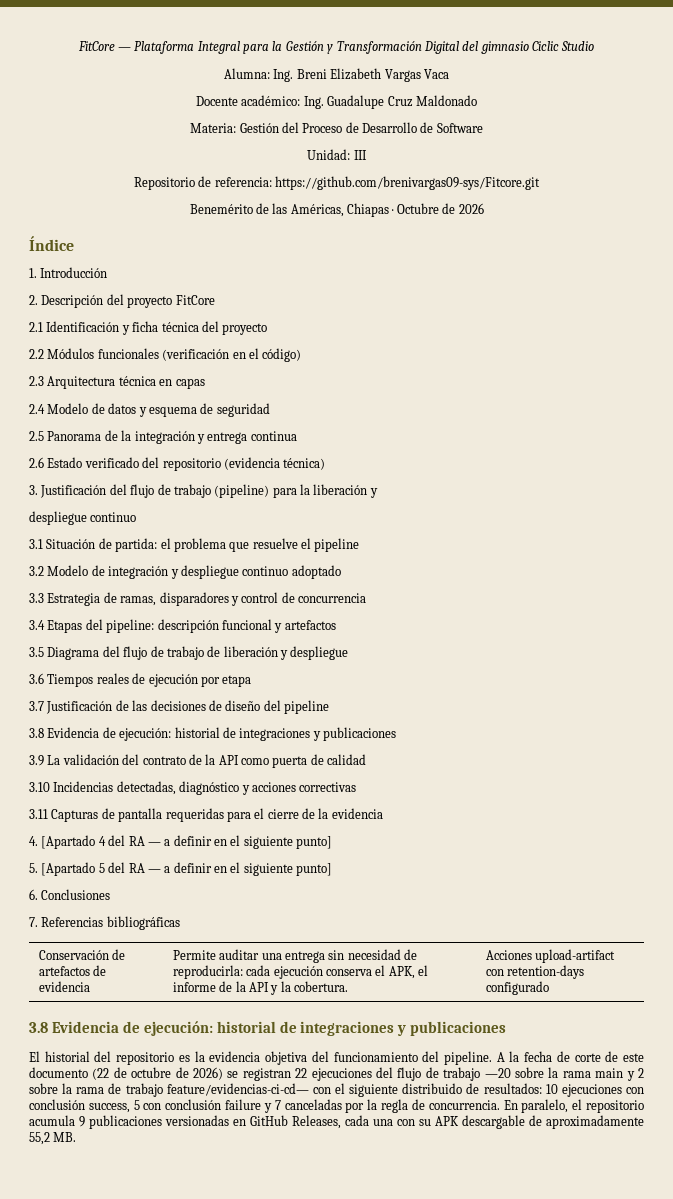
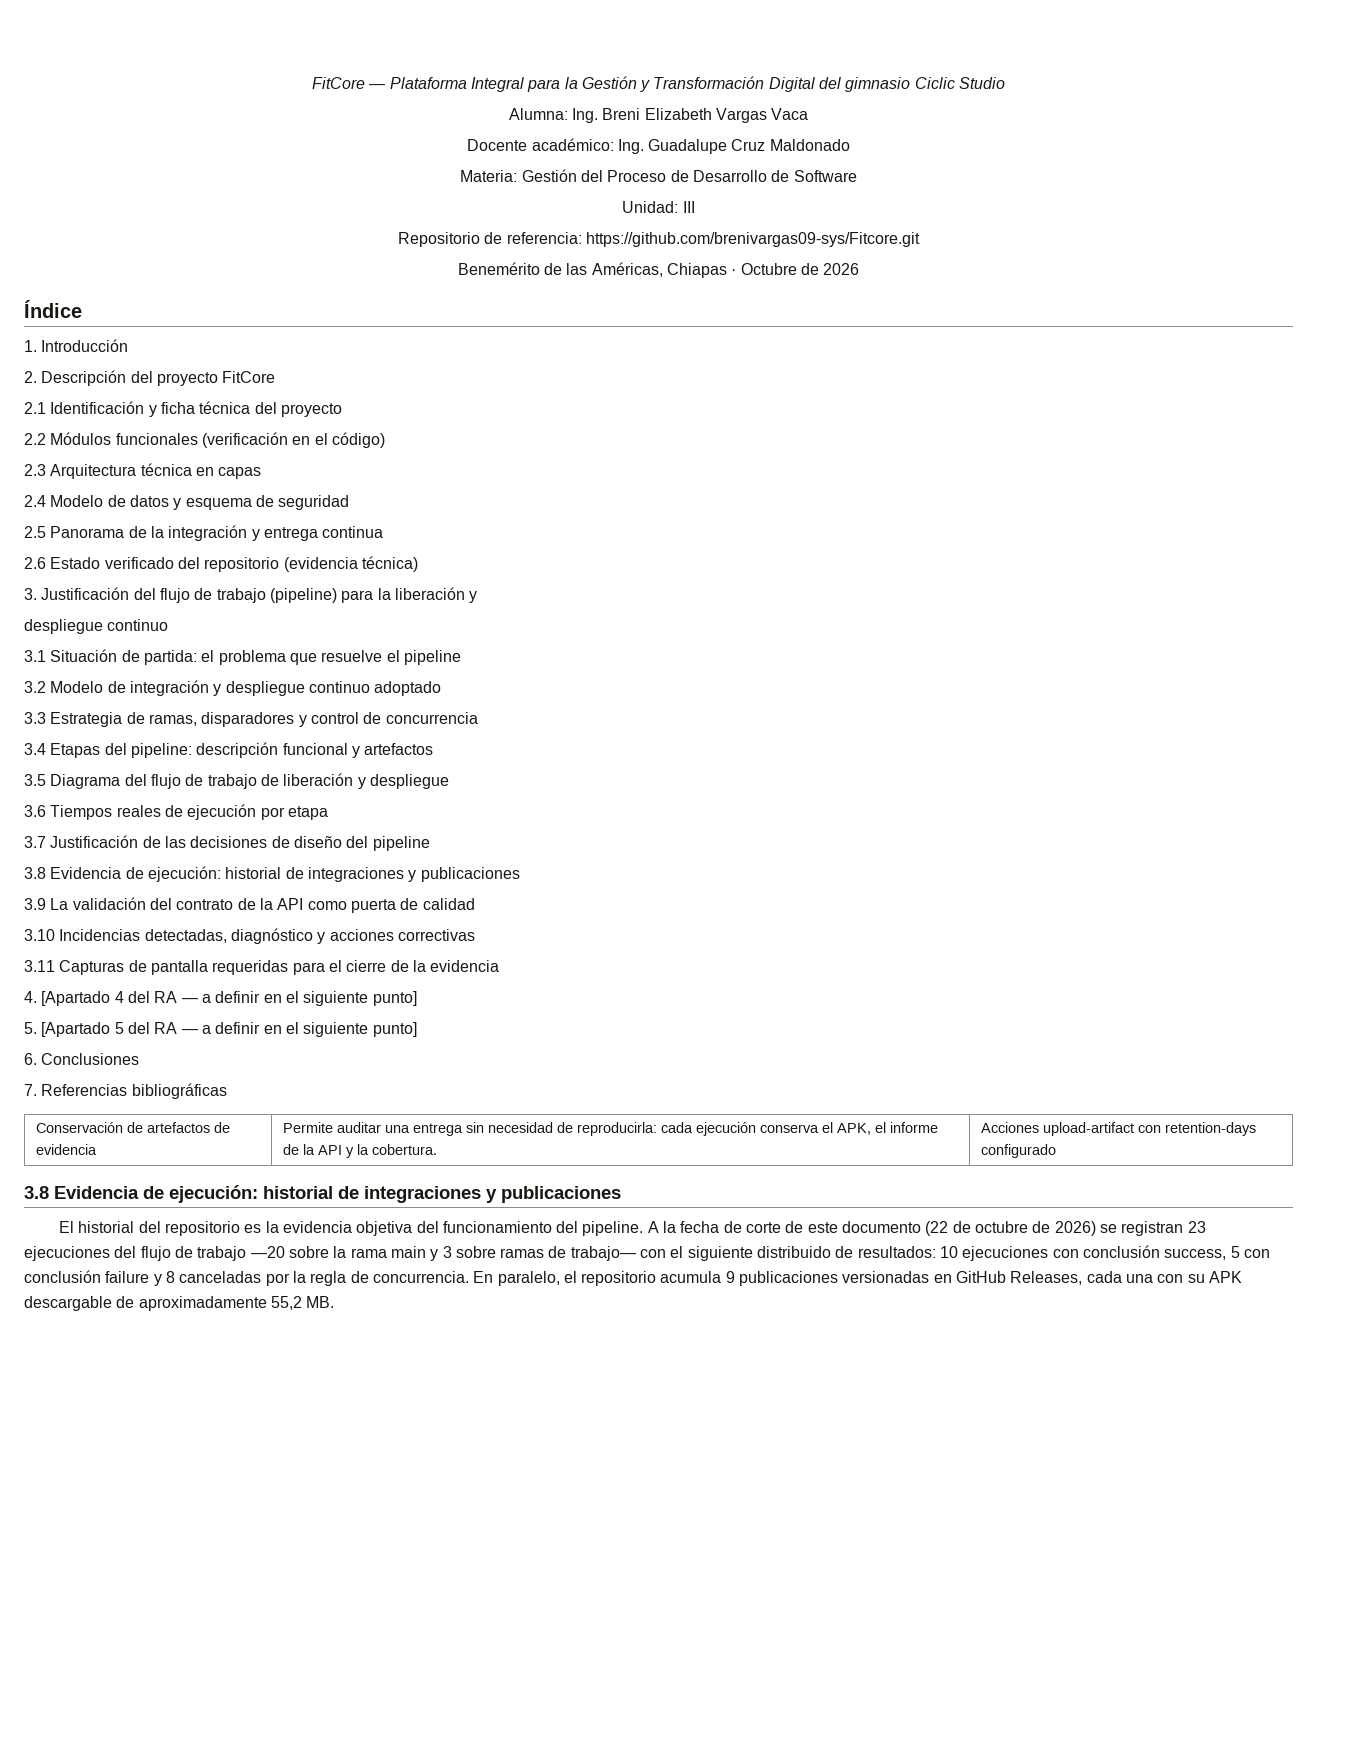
[295,1068,308,1078] 22 -> [1187,1221,1206,1233] 23
[637,1068,644,1078] [29,1083,309,1097] 2 sobre la rama de trabajo feature/evidencias-ci-cd— -> [442,1246,636,1261] 3 sobre ramas de trabajo—
[274,1100,281,1110] 7 -> [165,1271,175,1283] 8

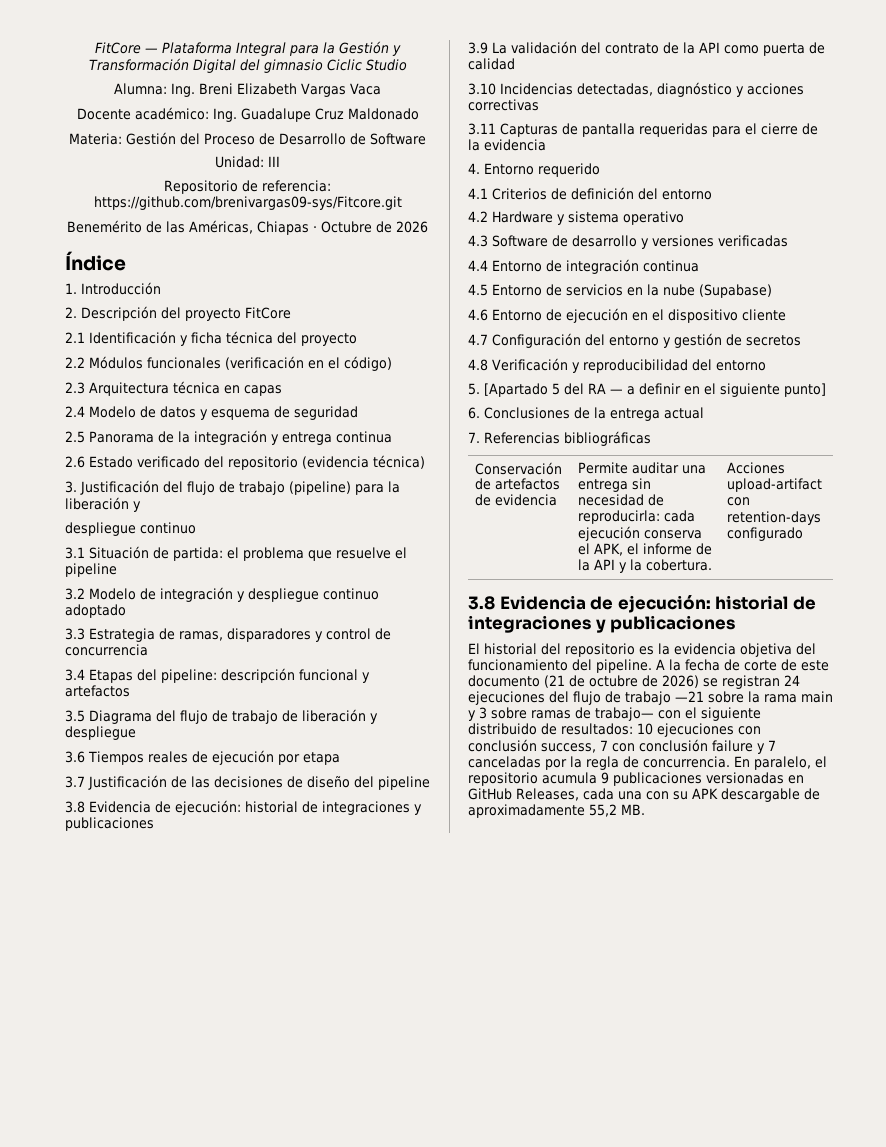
[41,991,417,1006] [Apartado 4 del RA — a definir en el siguiente punto] -> [484,163,600,177] [468,187,712,200] [468,211,684,225] [468,235,788,249] [468,259,699,274] [468,284,772,298] [468,308,786,323] [468,333,801,348] [468,358,766,373] Entorno requerido // 4.1 Criterios de definición del entorno // 4.2 Hardware y sistema operativo // 4.3 Software de desarrollo y versiones verificadas // 4.4 Entorno de integración continua // 4.5 Entorno de servicios en la nube (Supabase) // 4.6 Entorno de ejecución en el dispositivo cliente // 4.7 Configuración del entorno y gestión de secretos // 4.8 Verificación y reproducibilidad del entorno
(140, 1059) none -> [574,407,704,421] de la entrega actual
[925,1221,949,1236] (22 -> [544,675,565,688] (21
[1187,1221,1206,1233] 23 -> [784,675,800,686] 24
[250,1246,285,1258] —20 -> [675,691,704,702] —21
[1230,1246,1240,1258] 5 -> [600,740,608,751] 7
[165,1271,175,1283] 8 -> [768,740,776,751] 7

